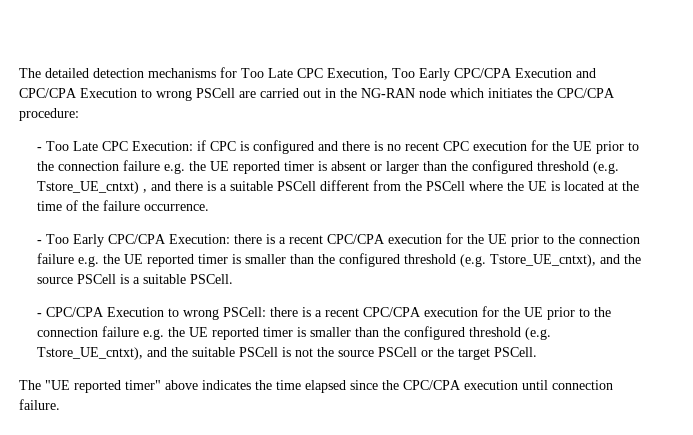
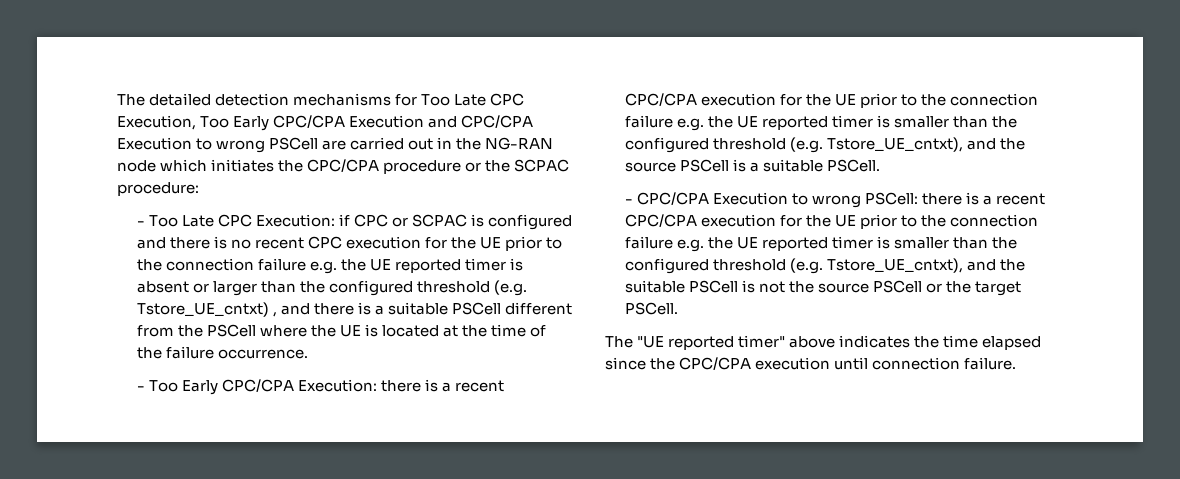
(615, 93) none -> [383,159,570,174] procedure or the SCPAC
(236, 146) none -> [391,214,467,227] or SCPAC

